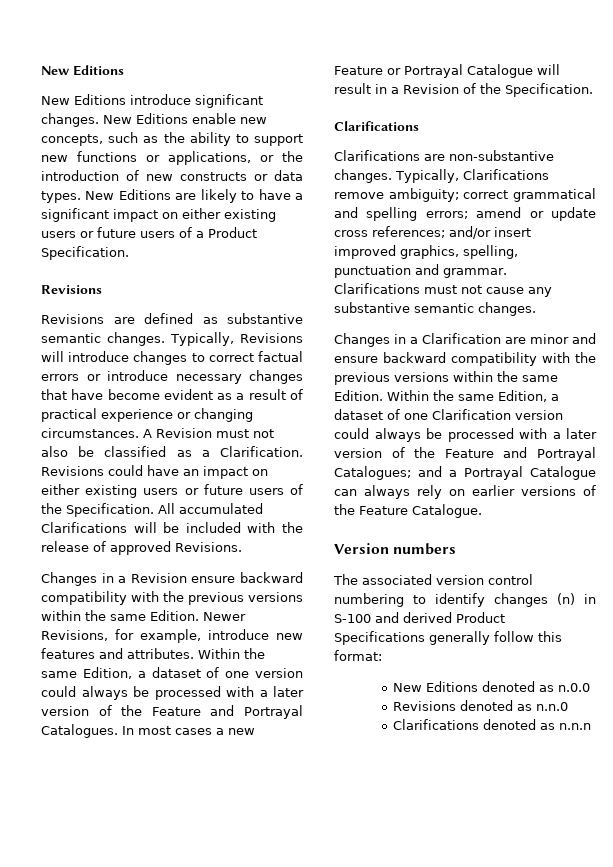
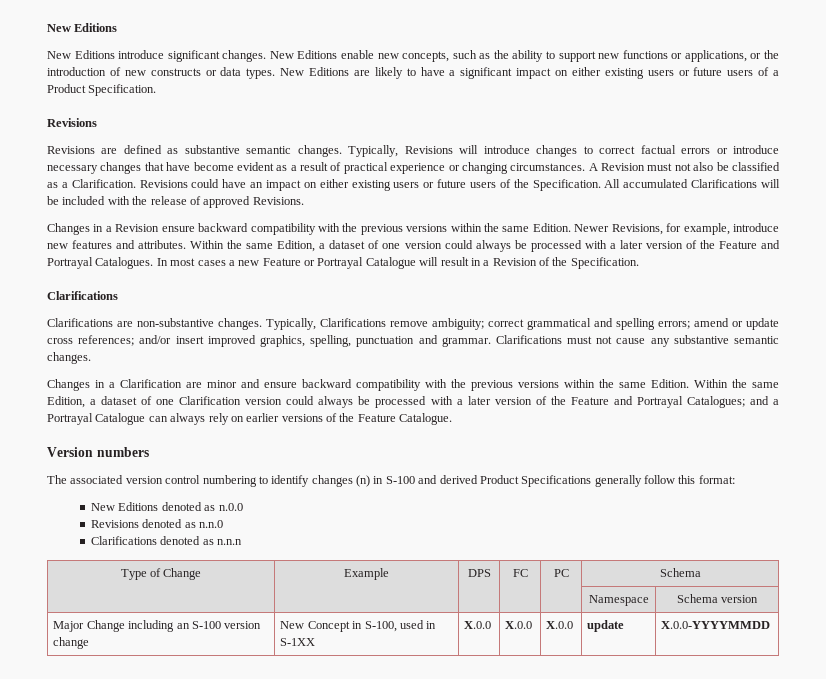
(592, 726) none -> [120,568,202,580] [344,568,389,580] [467,569,491,577] [512,569,528,577] [553,569,569,577] [659,568,701,577] [588,595,649,606] [676,594,759,603] [53,620,262,632] [53,637,90,649] [280,620,437,632] [280,638,316,646] [464,621,492,629] [505,621,533,629] [546,621,574,629] [587,620,625,632] [661,621,771,629] // Type of Change | Example | DPS | FC | PC | Schema // | | | | | Namespace | Schema version // Major Change including an S-100 version change | New Concept in S-100, used in S-1XX | X.0.0 | X.0.0 | X.0.0 | update | X.0.0-YYYYMMDD

